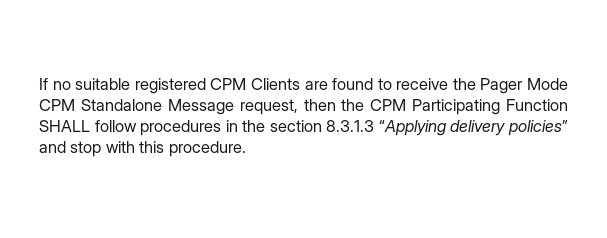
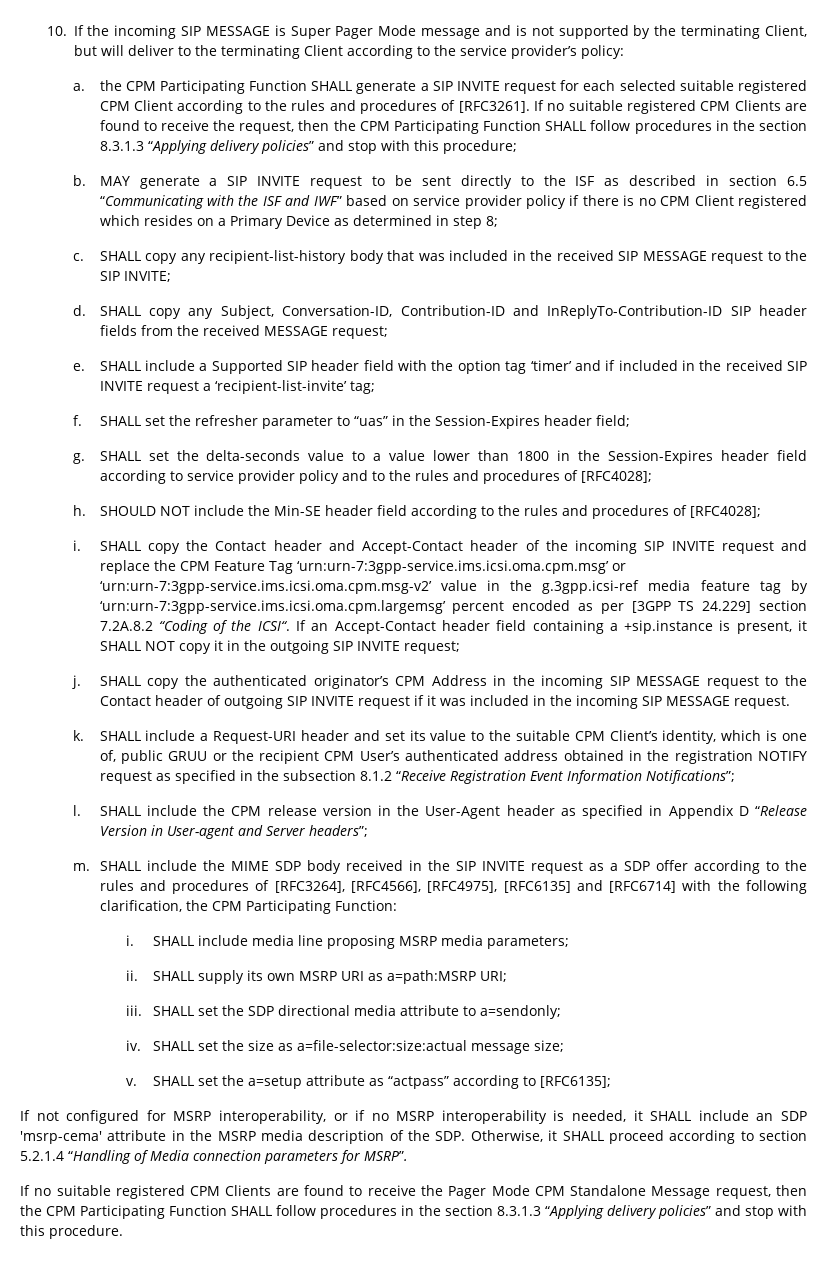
(39, 84) none -> [46,25,807,39] [73,45,624,59] [73,80,808,94] [99,100,808,114] [99,120,807,134] [99,140,517,154] [73,175,808,189] [99,195,807,209] [99,215,498,229] [73,250,808,264] [99,271,171,282] [73,305,807,319] [99,325,388,339] [73,360,808,374] [99,380,375,394] [73,415,630,429] [73,450,807,464] [99,470,652,484] [73,505,761,519] [73,540,808,554] [99,560,626,574] [99,580,808,594] [99,600,807,614] [99,620,807,634] [99,640,460,654] [72,675,807,689] [99,695,790,709] [73,730,807,744] [99,750,808,764] [99,770,735,784] [73,805,808,819] [99,825,368,839] [73,860,807,874] [99,880,807,894] [99,900,397,914] [126,935,569,949] [126,970,507,984] [126,1005,561,1019] [126,1040,564,1054] [126,1075,611,1089] [20,1110,808,1124] [20,1130,807,1144] [20,1150,408,1164] 10. If the incoming SIP MESSAGE is Super Pager Mode message and is not supported by the terminating Client, but will deliver to the terminating Client according to the service provider’s policy: // a. the CPM Participating Function SHALL generate a SIP INVITE request for each selected suitable registered CPM Client according to the rules and procedures of [RFC3261]. If no suitable registered CPM Clients are found to receive the request, then the CPM Participating Function SHALL follow procedures in the section 8.3.1.3 “Applying delivery policies” and stop with this procedure; // b. MAY generate a SIP INVITE request to be sent directly to the ISF as described in section 6.5 “Communicating with the ISF and IWF” based on service provider policy if there is no CPM Client registered which resides on a Primary Device as determined in step 8; // c. SHALL copy any recipient-list-history body that was included in the received SIP MESSAGE request to the SIP INVITE; // d. SHALL copy any Subject, Conversation-ID, Contribution-ID and InReplyTo-Contribution-ID SIP header fields from the received MESSAGE request; // e. SHALL include a Supported SIP header field with the option tag ‘timer’ and if included in the received SIP INVITE request a ‘recipient-list-invite’ tag; // f. SHALL set the refresher parameter to “uas” in the Session-Expires header field; // g. SHALL set the delta-seconds value to a value lower than 1800 in the Session-Expires header field according to service provider policy and to the rules and procedures of [RFC4028]; // h. SHOULD NOT include the Min-SE header field according to the rules and procedures of [RFC4028]; // i. SHALL copy the Contact header and Accept-Contact header of the incoming SIP INVITE request and replace the CPM Feature Tag ‘urn:urn-7:3gpp-service.ims.icsi.oma.cpm.msg’ or ‘urn:urn-7:3gpp-service.ims.icsi.oma.cpm.msg-v2’ value in the g.3gpp.icsi-ref media feature tag by ‘urn:urn-7:3gpp-service.ims.icsi.oma.cpm.largemsg’ percent encoded as per [3GPP TS 24.229] section 7.2A.8.2 “Coding of the ICSI“. If an Accept-Contact header field containing a +sip.instance is present, it SHALL NOT copy it in the outgoing SIP INVITE request; // j. SHALL copy the authenticated originator’s CPM Address in the incoming SIP MESSAGE request to the Contact header of outgoing SIP INVITE request if it was included in the incoming SIP MESSAGE request. // k. SHALL include a Request-URI header and set its value to the suitable CPM Client’s identity, which is one of, public GRUU or the recipient CPM User’s authenticated address obtained in the registration NOTIFY request as specified in the subsection 8.1.2 “Receive Registration Event Information Notifications”; // l. SHALL include the CPM release version in the User-Agent header as specified in Appendix D “Release Version in User-agent and Server headers”; // m. SHALL include the MIME SDP body received in the SIP INVITE request as a SDP offer according to the rules and procedures of [RFC3264], [RFC4566], [RFC4975], [RFC6135] and [RFC6714] with the following clarification, the CPM Participating Function: // i. SHALL include media line proposing MSRP media parameters; // ii. SHALL supply its own MSRP URI as a=path:MSRP URI; // iii. SHALL set the SDP directional media attribute to a=sendonly; // iv. SHALL set the size as a=file-selector:size:actual message size; // v. SHALL set the a=setup attribute as “actpass” according to [RFC6135]; // If not configured for MSRP interoperability, or if no MSRP interoperability is needed, it SHALL include an SDP 'msrp-cema' attribute in the MSRP media description of the SDP. Otherwise, it SHALL proceed according to section 5.2.1.4 “Handling of Media connection parameters for MSRP”. //

